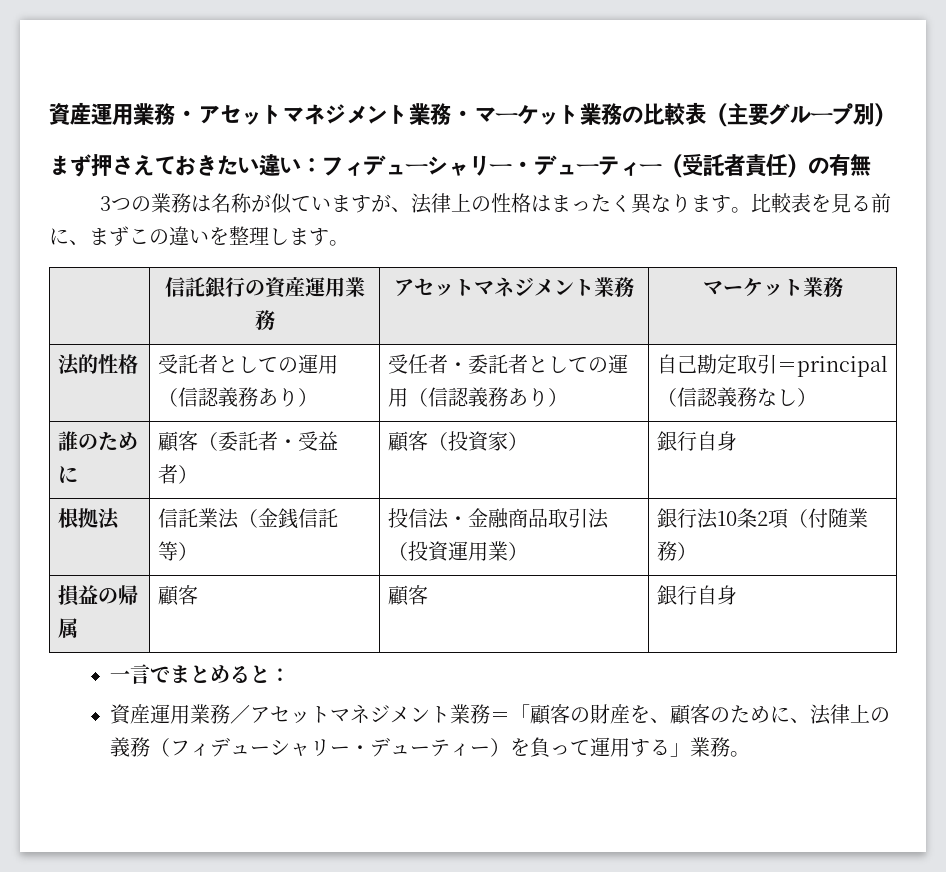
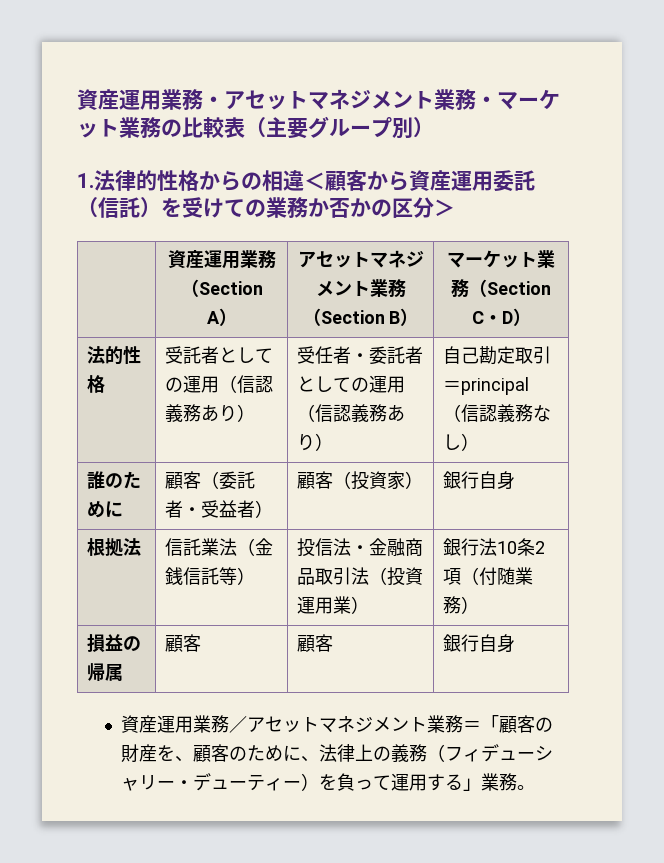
[49,153,871,178] [100,193,892,214] [49,226,349,246] [164,277,365,299] [254,310,275,330] [393,277,634,297] [702,277,843,297] まず押さえておきたい違い：フィデューシャリー・デューティー（受託者責任）の有無 // 3つの業務は名称が似ていますが、法律上の性格はまったく異なります。比較表を見る前に、まずこの違いを整理します。 // | 信託銀行の資産運用業務 | アセットマネジメント業務 | マーケット業務 -> [77,170,535,191] [77,197,455,218] [167,250,276,269] [180,279,263,297] [206,308,237,326] [297,250,424,268] [315,279,406,298] [302,308,419,326] [447,250,555,268] [451,279,551,298] [471,308,531,326] 1.法律的性格からの相違＜顧客から資産運用委託（信託）を受けての業務か否かの区分＞ // | 資産運用業務（Section A） | アセットマネジメント業務（Section B） | マーケット業務（Section C・D）
[109,664,290,684] // 一言でまとめると： -> (516, 643) none

